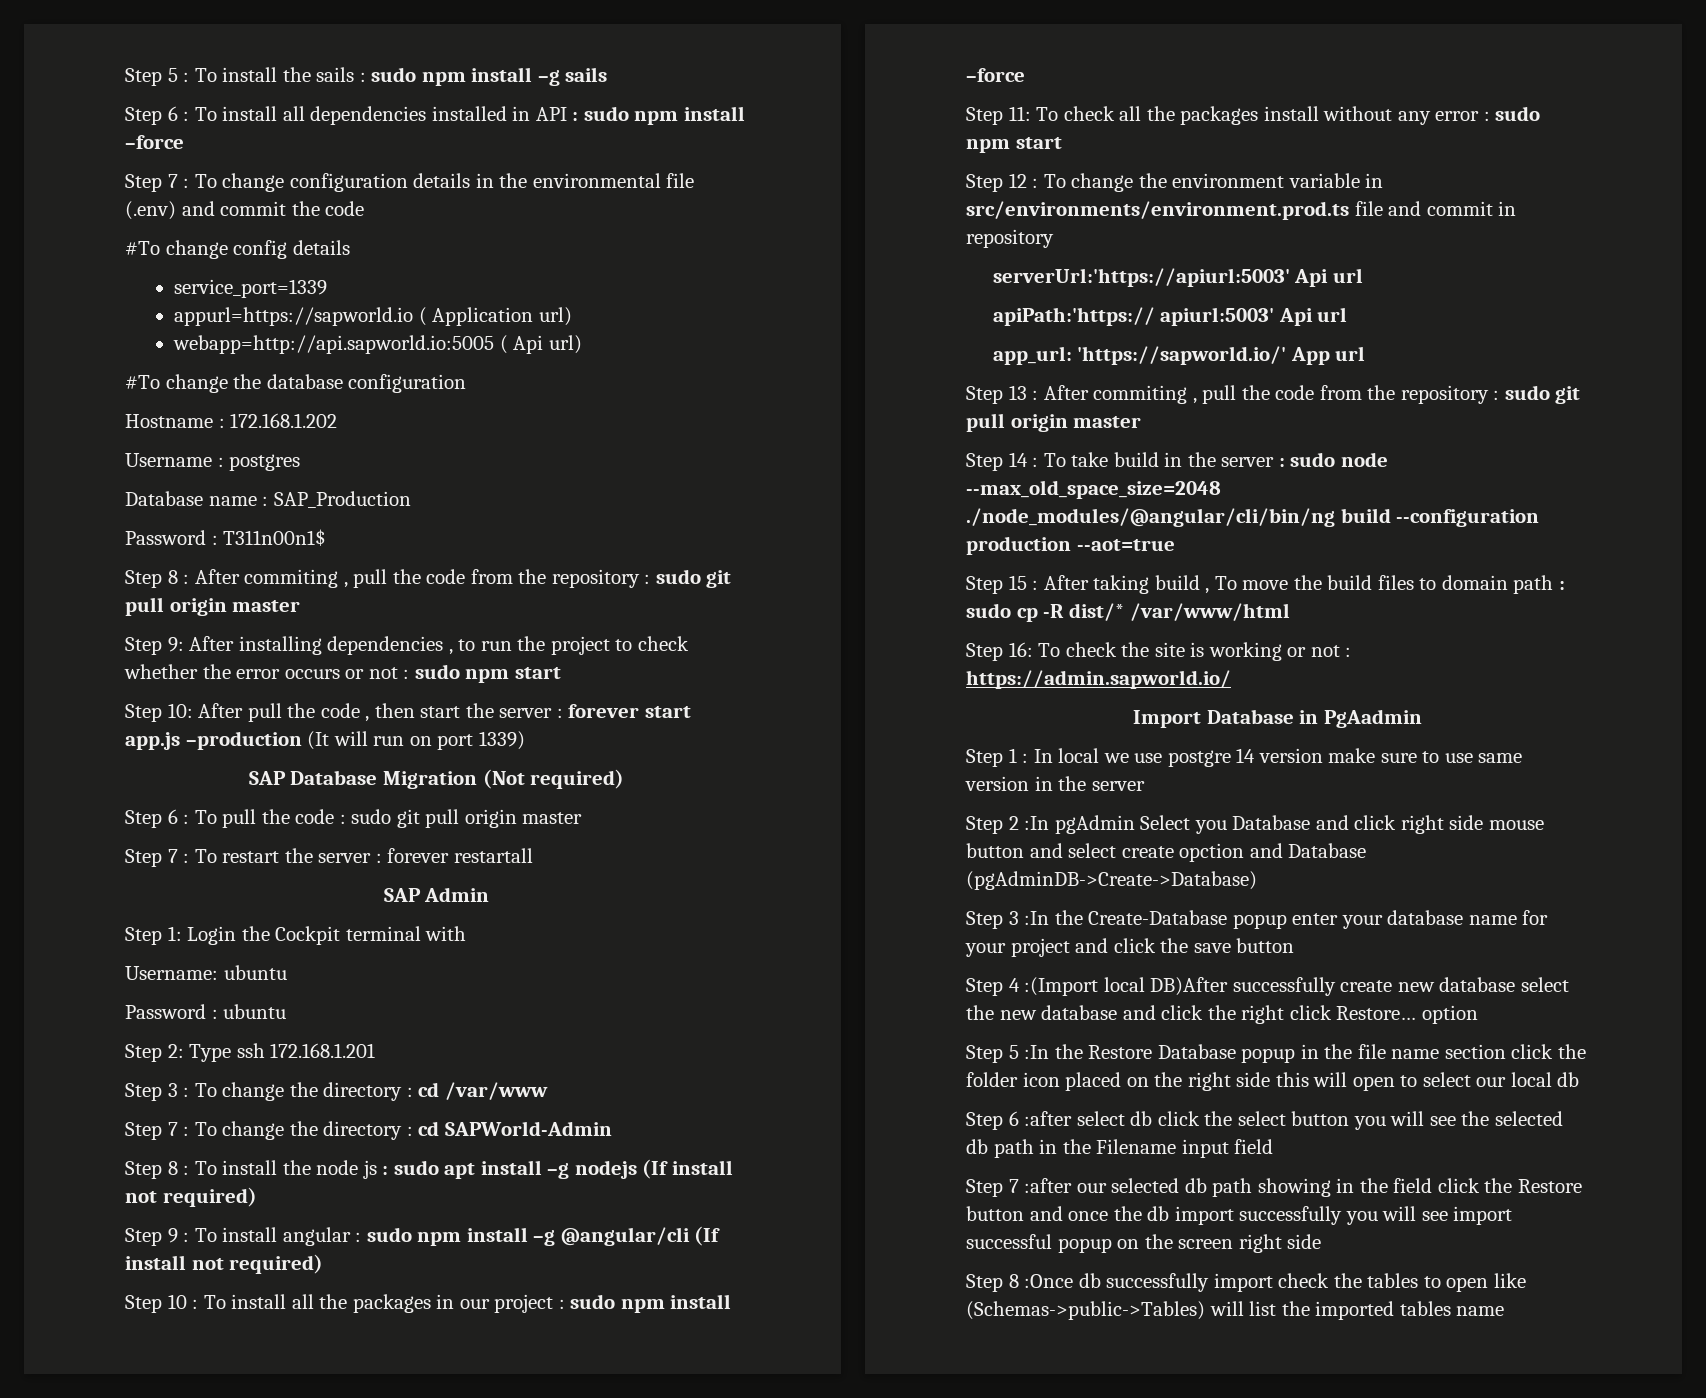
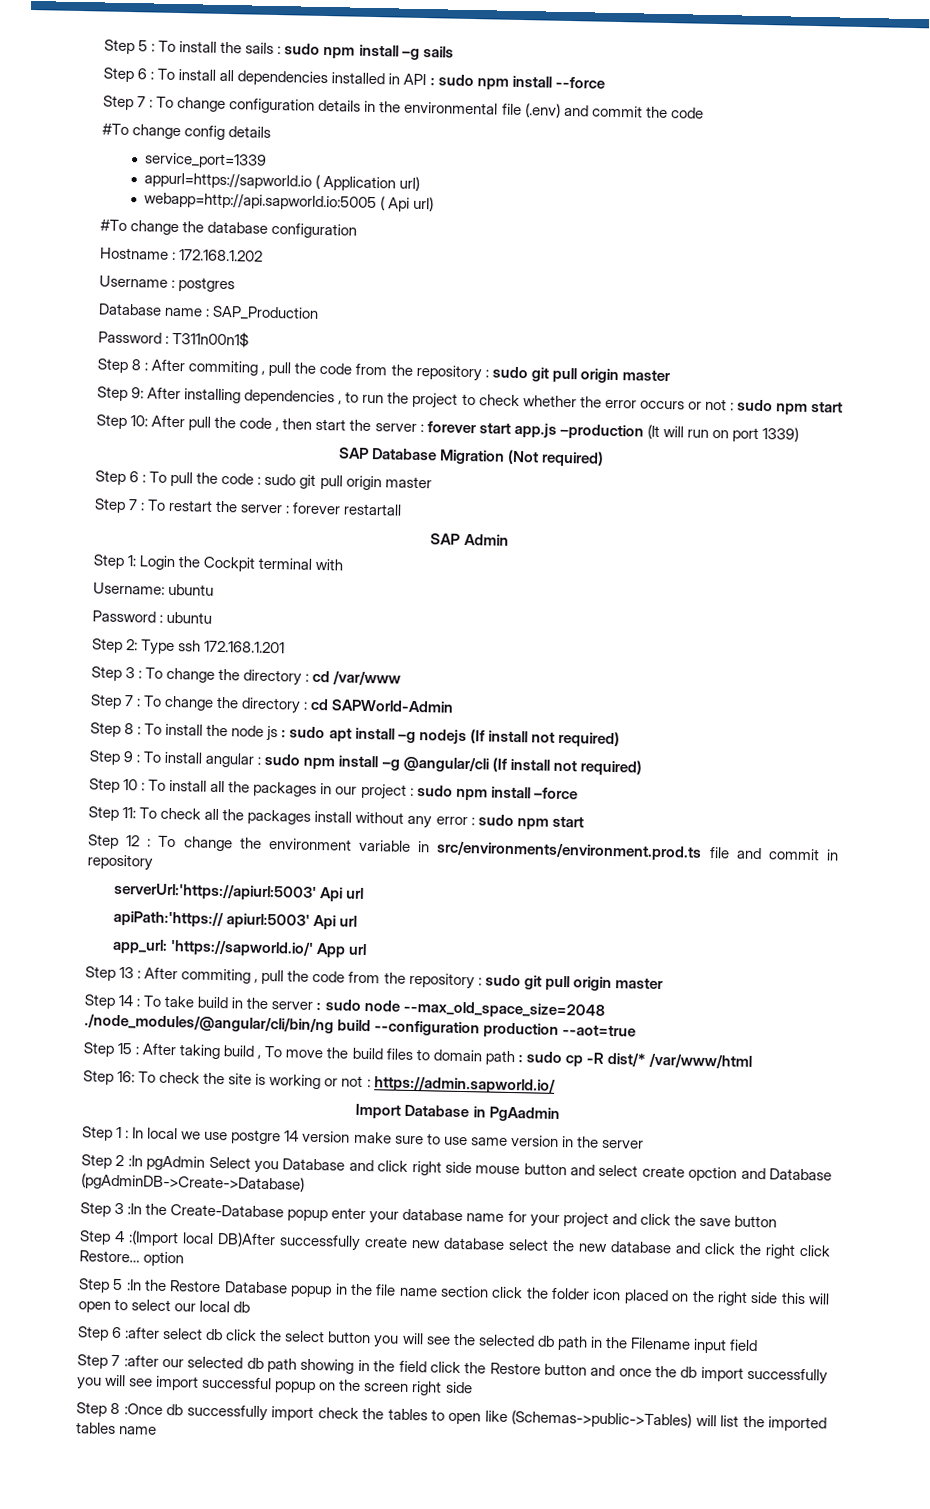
[125,135,184,149] –force -> [554,76,605,89] --force

